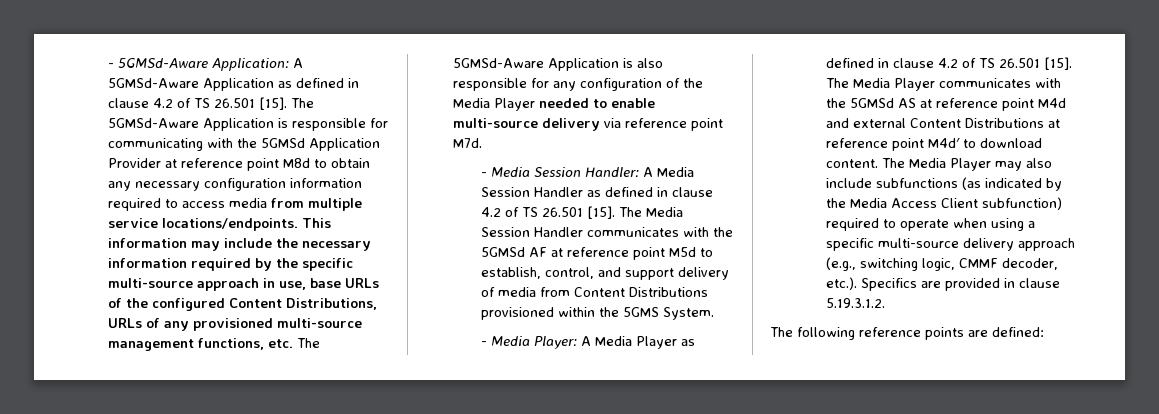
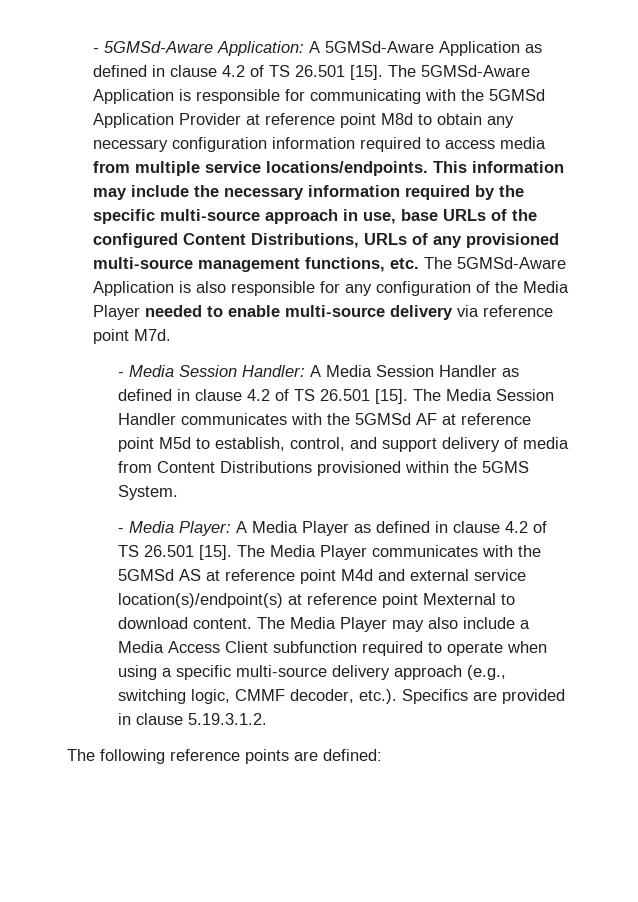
[910,118,1061,128] [826,138,961,151] Content Distributions at reference point M4d′ -> [474,569,527,581] [118,593,497,608] service location(s)/endpoint(s) at reference point Mexternal
[876,177,1063,191] [826,198,847,208] subfunctions (as indicated by the -> [520,620,531,629] a
[982,197,1063,210] subfunction) -> [273,641,358,653] subfunction

